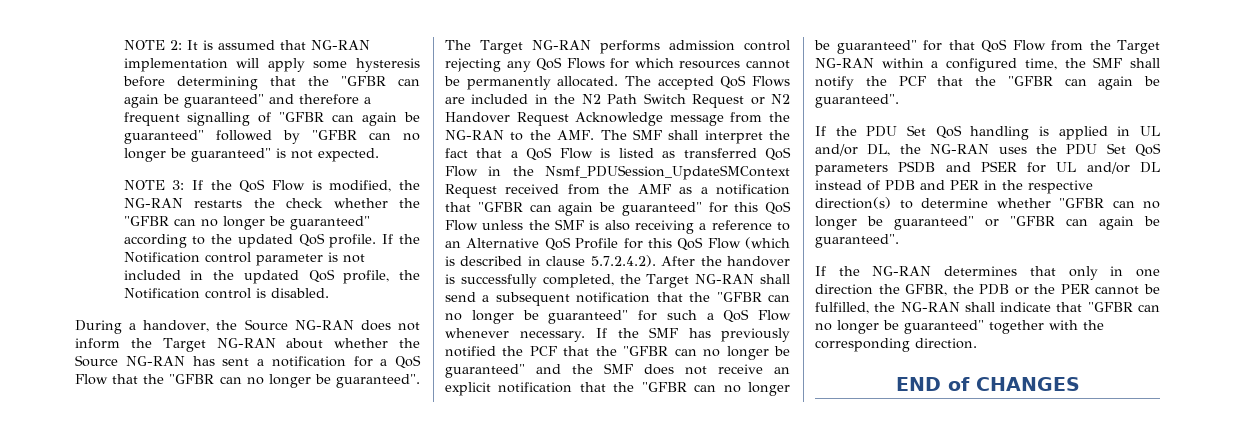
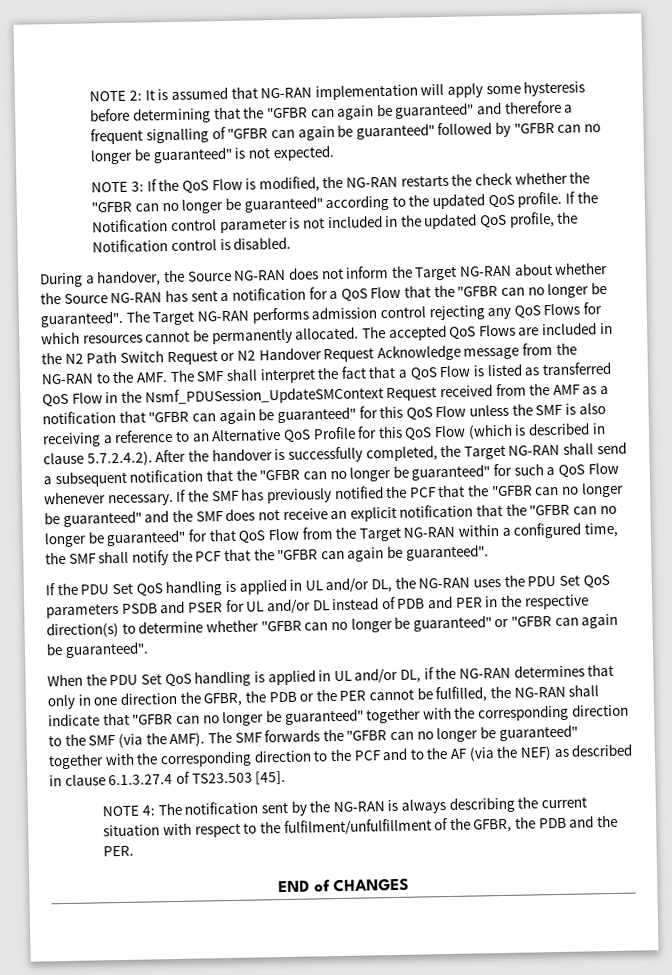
[815,266,826,276] If -> [47,667,434,688] When the PDU Set QoS handling is applied in UL and/or DL, if
[915,338,977,349] direction. -> [571,703,629,717] [48,724,578,749] [48,743,633,770] [49,770,287,787] [102,796,588,817] [103,814,619,838] [103,845,135,857] direction to the SMF (via the AMF). The SMF forwards the "GFBR can no longer be guaranteed" together with the corresponding direction to the PCF and to the AF (via the NEF) as described in clause 6.1.3.27.4 of TS23.503 [45]. // NOTE 4: The notification sent by the NG-RAN is always describing the current situation with respect to the fulfilment/unfulfillment of the GFBR, the PDB and the PER.

